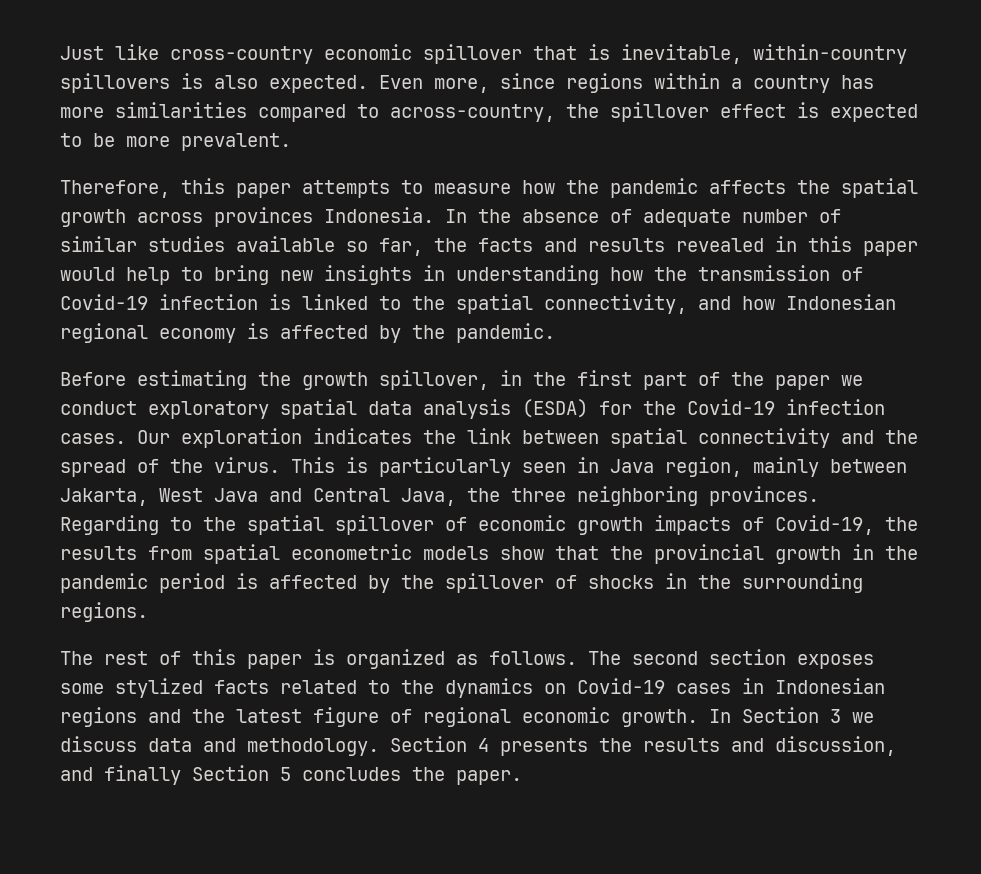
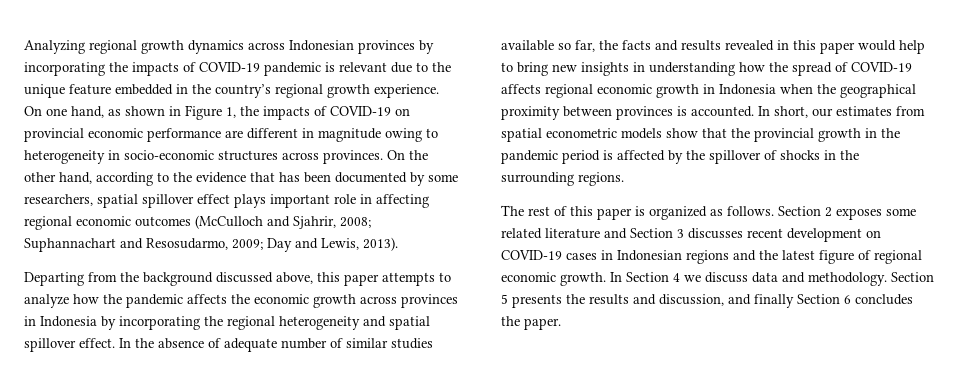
[60,44,907,64] [60,73,874,93] [60,102,918,122] [60,133,291,151] [60,180,170,198] Just like cross-country economic spillover that is inevitable, within-country spillovers is also expected. Even more, since regions within a country has more similarities compared to across-country, the spillover effect is expected to be more prevalent. // Therefore, -> [24,40,434,54] [24,62,451,76] [24,84,439,98] [24,105,410,120] [24,128,438,142] [24,150,428,164] [24,172,458,186] [24,194,429,208] [24,215,371,230] [24,237,398,252] [24,272,313,286] Analyzing regional growth dynamics across Indonesian provinces by incorporating the impacts of COVID-19 pandemic is relevant due to the unique feature embedded in the country’s regional growth experience. On one hand, as shown in Figure 1, the impacts of COVID-19 on provincial economic performance are different in magnitude owing to heterogeneity in socio-economic structures across provinces. On the other hand, according to the evidence that has been documented by some researchers, spatial spillover effect plays important role in affecting regional economic outcomes (McCulloch and Sjahrir, 2008; Suphannachart and Resosudarmo, 2009; Day and Lewis, 2013). // Departing from the background discussed above,
[434,183,511,194] measure -> [24,294,69,308] analyze
[841,178,918,198] spatial -> [254,294,309,304] economic
[324,207,434,223] Indonesia. -> [24,316,430,330] [24,338,115,352] in Indonesia by incorporating the regional heterogeneity and spatial spillover effect.
[698,265,863,281] [60,294,896,314] [60,323,555,343] [60,370,863,390] [60,399,885,419] [60,428,918,448] [60,457,907,477] [60,486,819,506] [60,515,918,535] [60,546,137,560] transmission of Covid-19 infection is linked to the spatial connectivity, and how Indonesian regional economy is affected by the pandemic. // Before estimating the growth spillover, in the first part of the paper we conduct exploratory spatial data analysis (ESDA) for the Covid-19 infection cases. Our exploration indicates the link between spatial connectivity and the spread of the virus. This is particularly seen in Java region, mainly between Jakarta, West Java and Central Java, the three neighboring provinces. Regarding to the spatial spillover of economic growth impacts of Covid-19, the results -> [792,62,912,76] [501,84,916,98] [501,106,892,120] spread of COVID-19 affects regional economic growth in Indonesia when the geographical proximity between provinces is accounted. In short, our estimates
[588,649,874,669] [60,678,665,698] The second section exposes some stylized facts related to the dynamics on Covid-19 -> [778,206,916,220] [501,228,881,242] [501,250,562,260] Section 2 exposes some related literature and Section 3 discusses recent development on COVID-19
[830,709,841,723] 3 -> [673,273,680,282] 4
[478,738,489,752] 4 -> [501,294,508,304] 5
[280,767,291,781] 5 -> [844,295,851,304] 6

